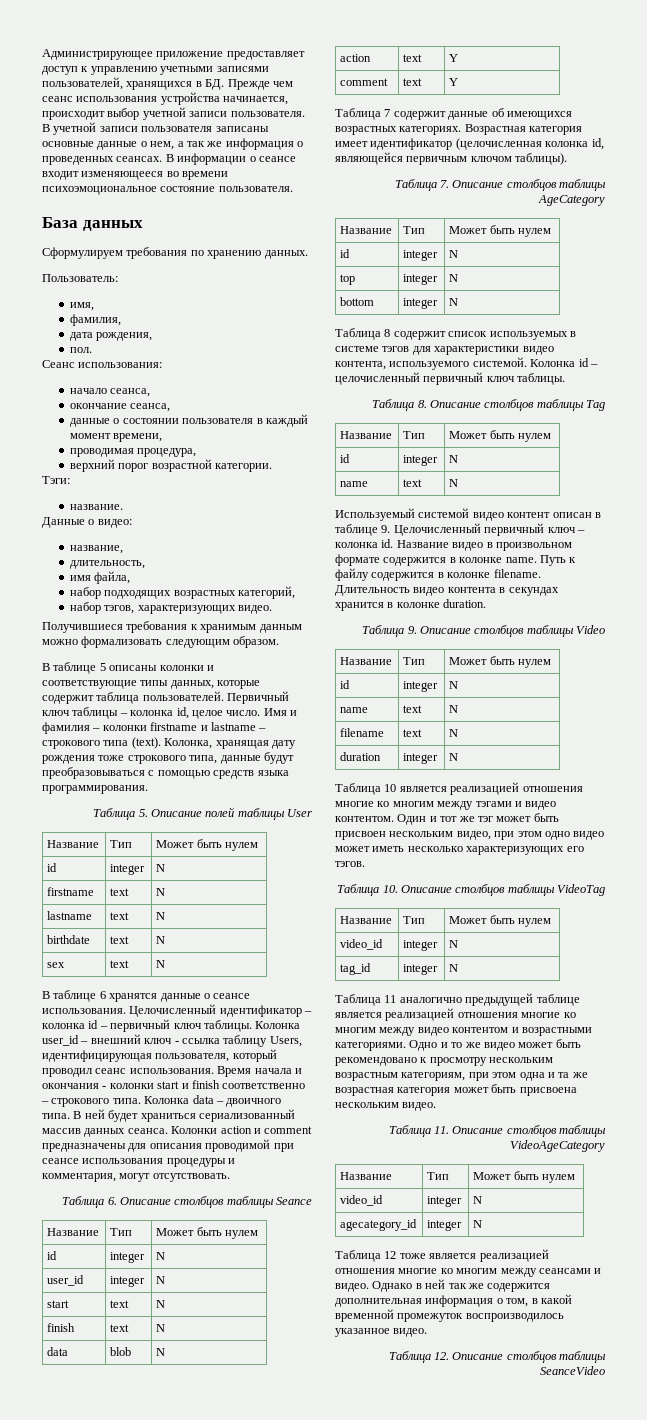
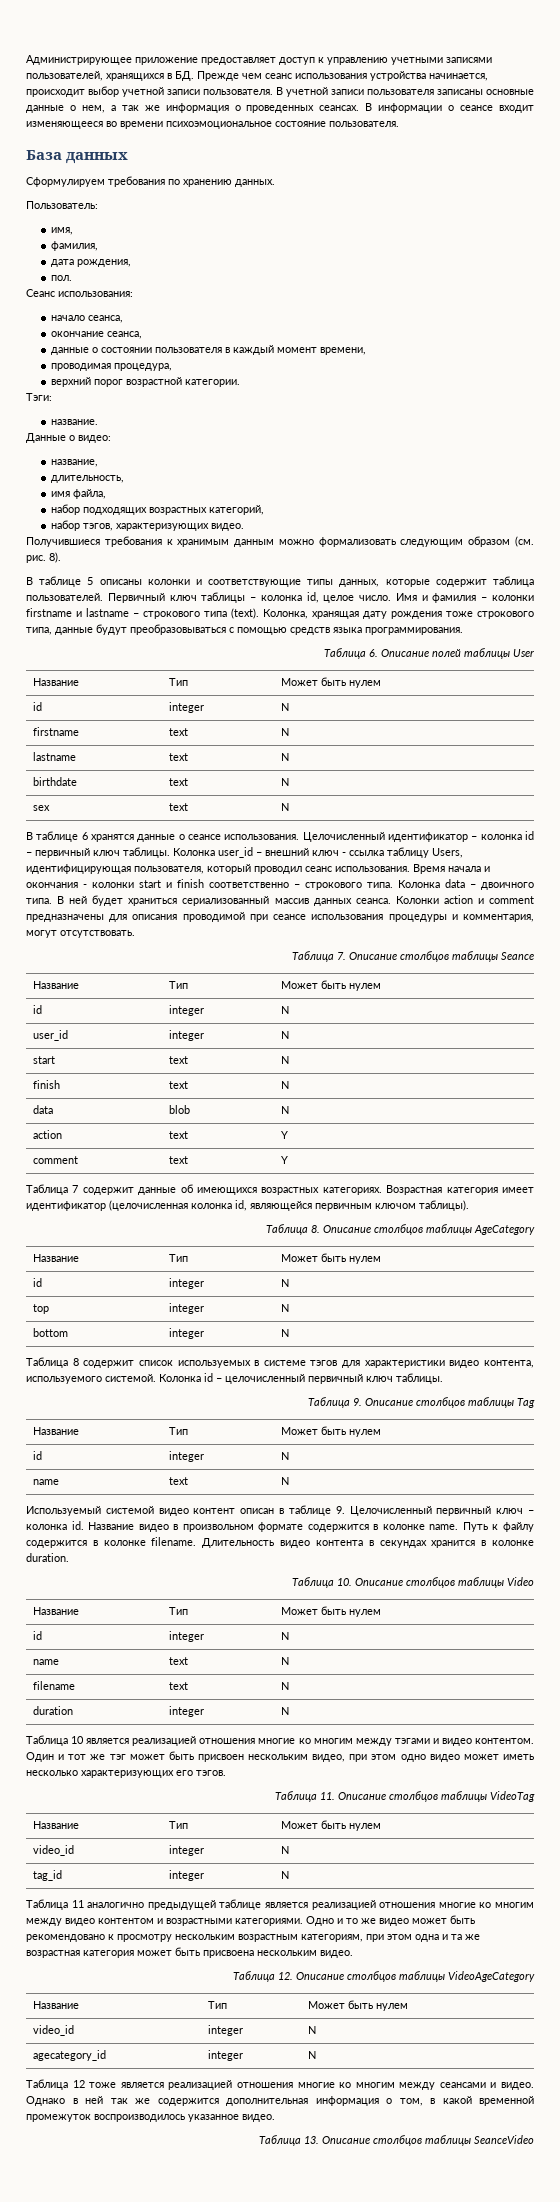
[233,636,280,648] образом. -> [468,536,534,547] [26,552,61,563] образом (см. рис. 8).
[138,809,148,817] 5. -> [369,649,378,657] 6.
[107,1197,117,1205] 6. -> [337,952,346,960] 7.
[439,180,449,188] 7. -> [311,1225,320,1233] 8.
[417,400,427,408] 8. -> [353,1398,362,1406] 9.
[407,626,417,634] 9. -> [337,1578,352,1586] 10.
[382,885,398,893] 10. -> [320,1792,335,1800] 11.
[433,1126,449,1134] 11. -> [278,1972,293,1980] 12.
[433,1352,449,1360] 12. -> [304,2136,319,2144] 13.

